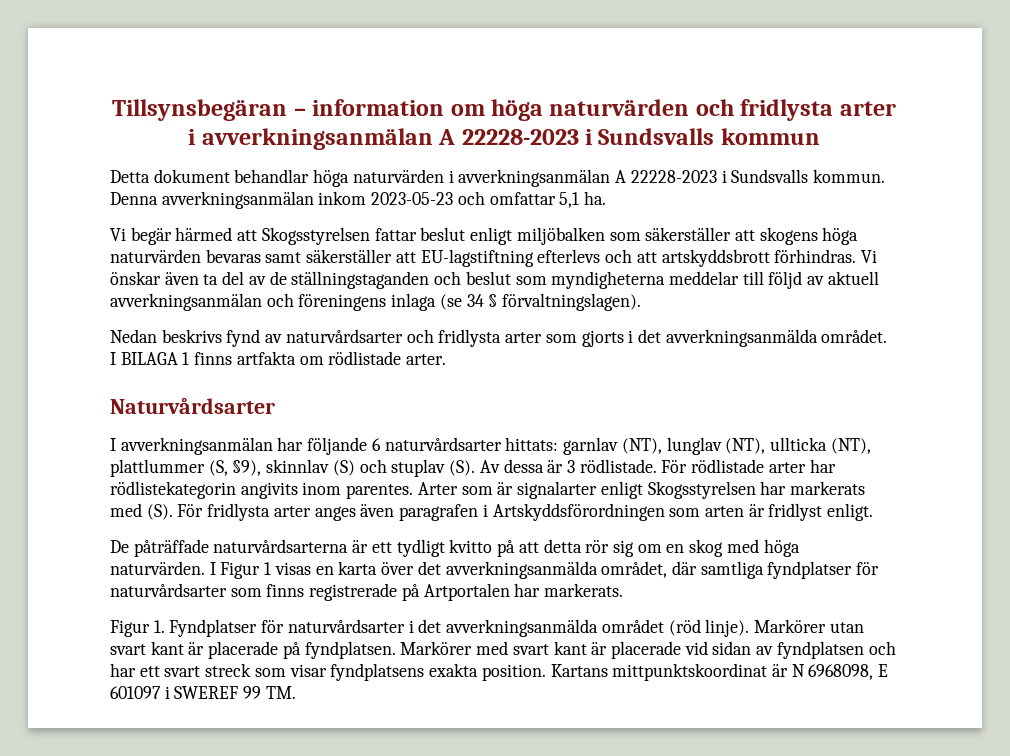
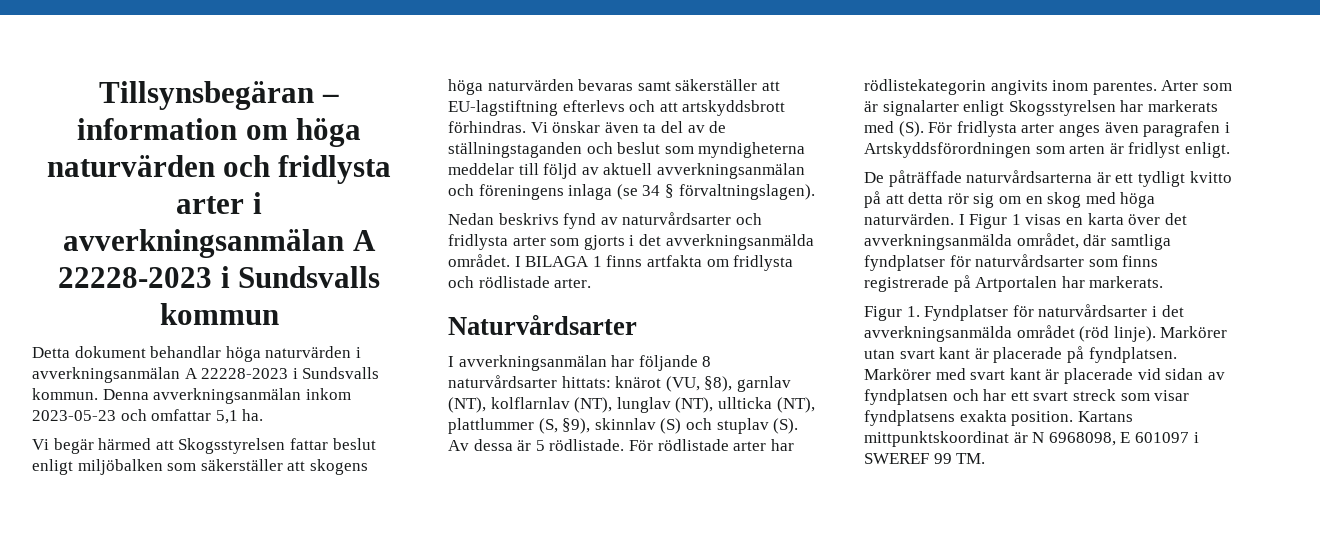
(324, 360) none -> [733,255,794,271] [448,276,474,288] fridlysta och
[371,438,381,451] 6 -> [702,356,712,367] 8
[563,437,619,455] garnlav -> [615,376,791,392] [448,397,570,413] knärot (VU, §8), garnlav (NT), kolflarnlav
[566,460,575,473] 3 -> [535,440,545,451] 5

